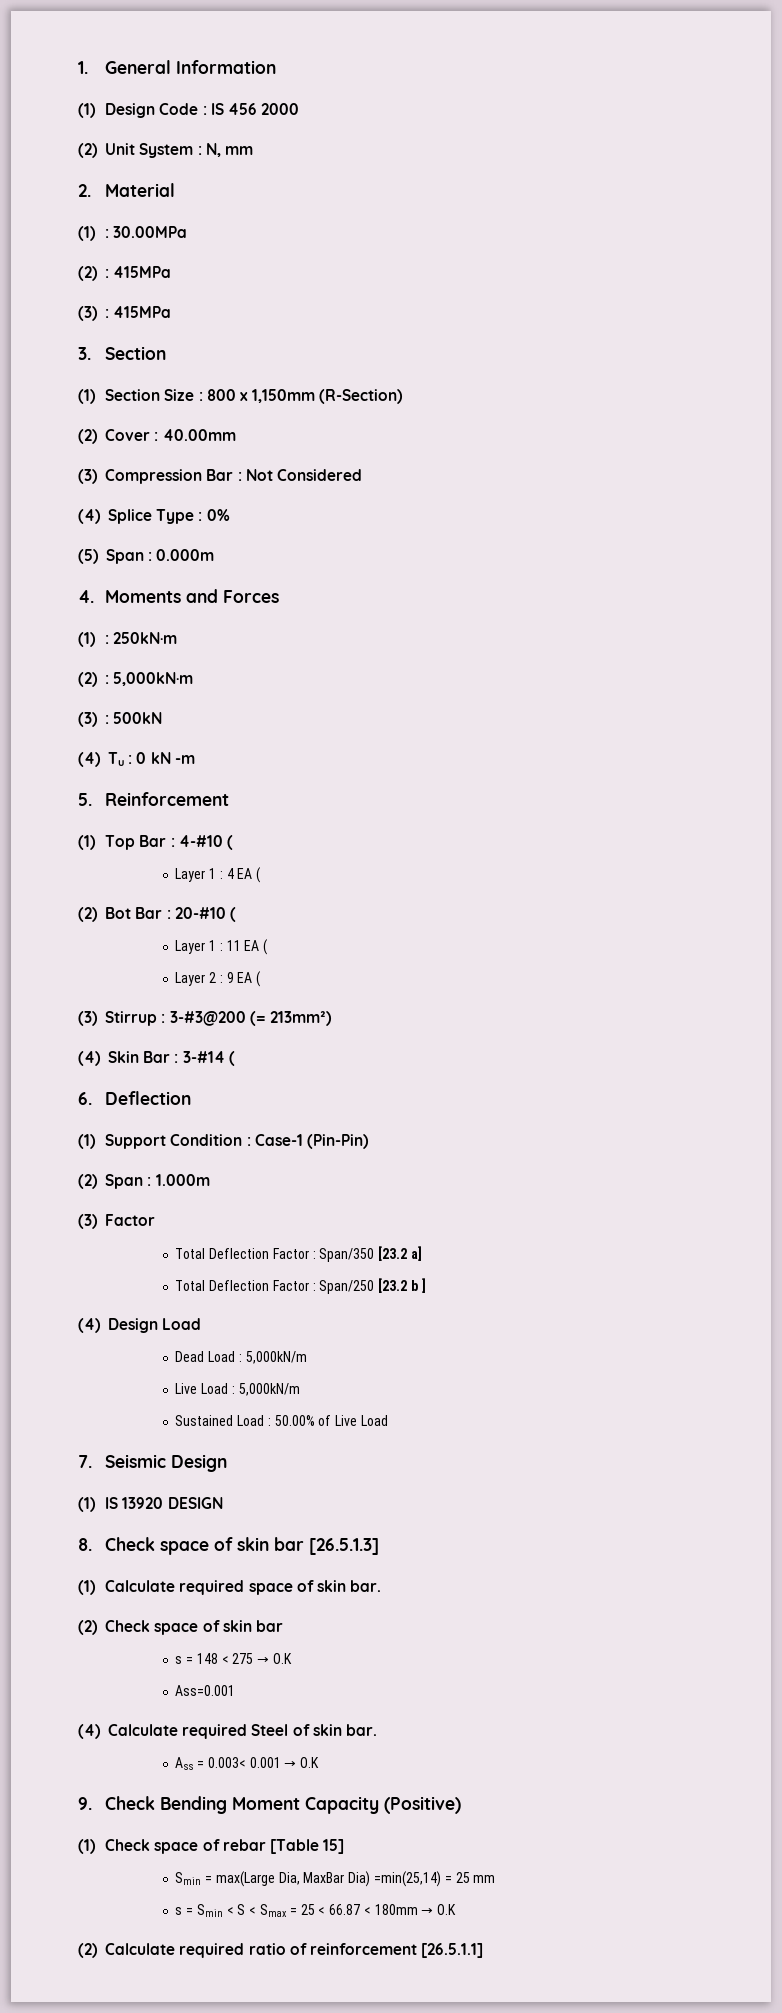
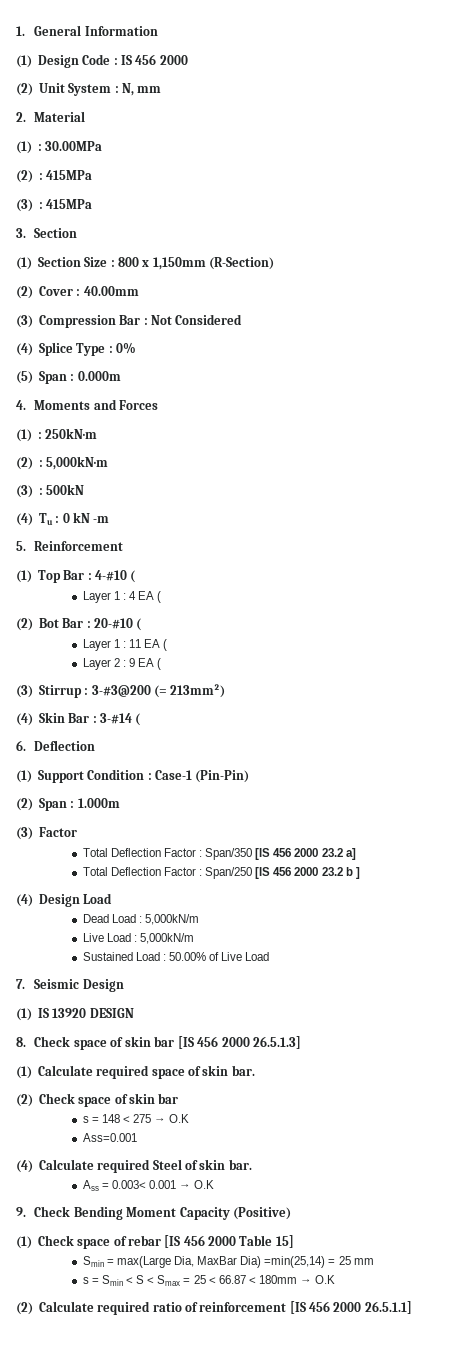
[378,1246,408,1261] [23.2 -> [255,848,343,860] [IS 456 2000 23.2
[378,1278,408,1293] [23.2 -> [255,867,343,879] [IS 456 2000 23.2
[309,1538,380,1555] [26.5.1.3] -> [177,1036,302,1049] [IS 456 2000 26.5.1.3]
[270,1839,320,1854] [Table -> [164,1235,273,1248] [IS 456 2000 Table
[421,1943,484,1958] [26.5.1.1] -> [289,1301,412,1314] [IS 456 2000 26.5.1.1]

